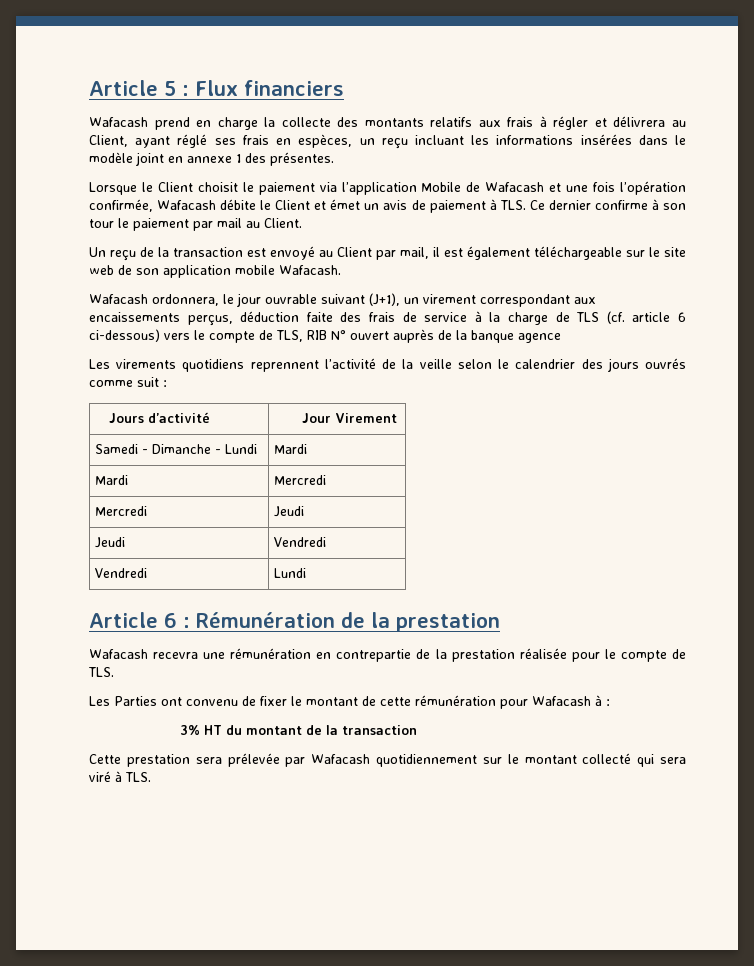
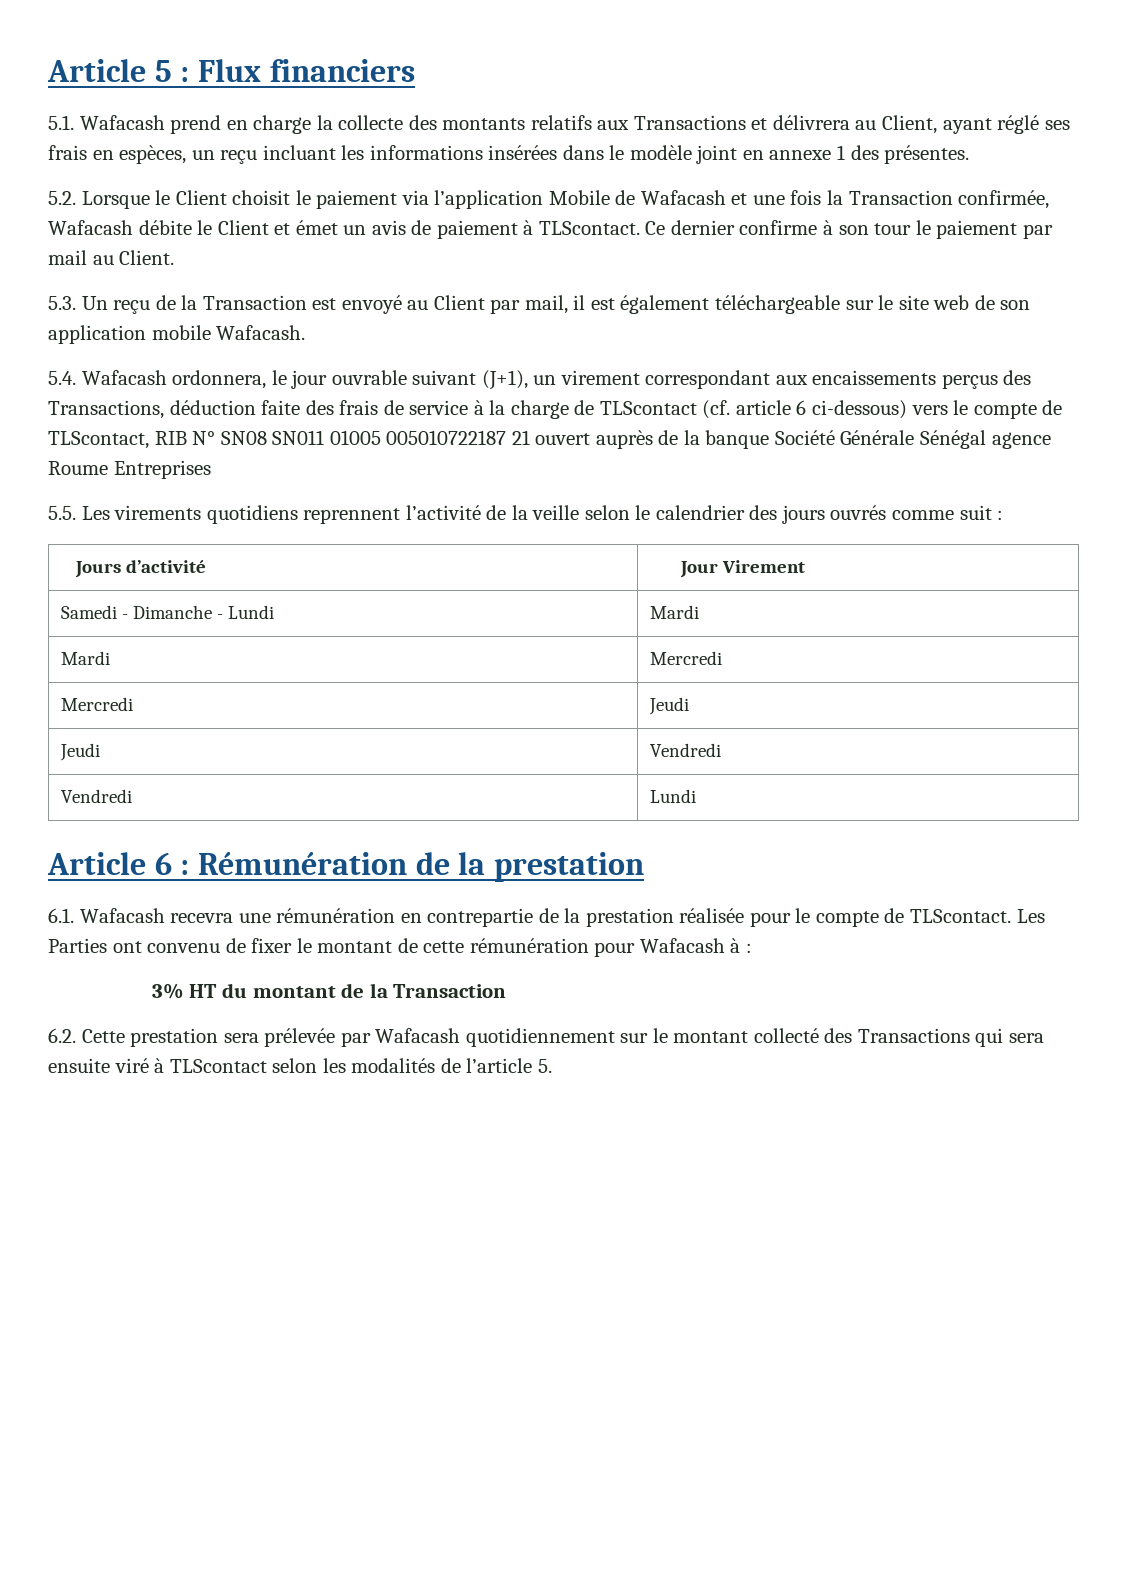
(344, 88) none -> [48,115,74,130] 5.1.
[507,116,589,130] frais à régler -> [633,115,746,130] Transactions
(334, 159) none -> [48,191,76,205] 5.2.
[620,181,687,195] l’opération -> [827,190,953,205] la Transaction
[499,200,526,210] TLS. -> [538,221,640,235] TLScontact.
(302, 223) none -> [48,296,76,310] 5.3.
[173,247,243,257] transaction -> [202,295,307,310] Transaction
(341, 270) none -> [48,371,76,385] 5.4.
[187,315,233,326] perçus, -> [941,370,1032,389] [48,400,164,419] perçus des Transactions,
[576,312,600,322] TLS -> [599,401,697,415] TLScontact
[276,330,303,342] TLS, -> [48,431,149,449] TLScontact,
(346, 335) none -> [220,430,530,445] SN08 SN011 01005 005010722187 21
[518,333,561,343] agence // -> [774,430,1051,449] [48,460,211,479] [48,506,76,520] Société Générale Sénégal agence Roume Entreprises // 5.5.
(500, 622) none -> [48,908,74,923] 6.1.
[88,667,114,677] TLS. // -> [910,909,1012,923] TLScontact.
[341,725,417,735] transaction // -> [393,984,507,998] [48,1028,76,1043] Transaction // 6.2.
(632, 758) none -> [824,1028,970,1043] des Transactions
(686, 760) none -> [48,1058,110,1073] ensuite
[125,772,151,782] TLS. -> [169,1058,552,1073] TLScontact selon les modalités de l’article 5.

